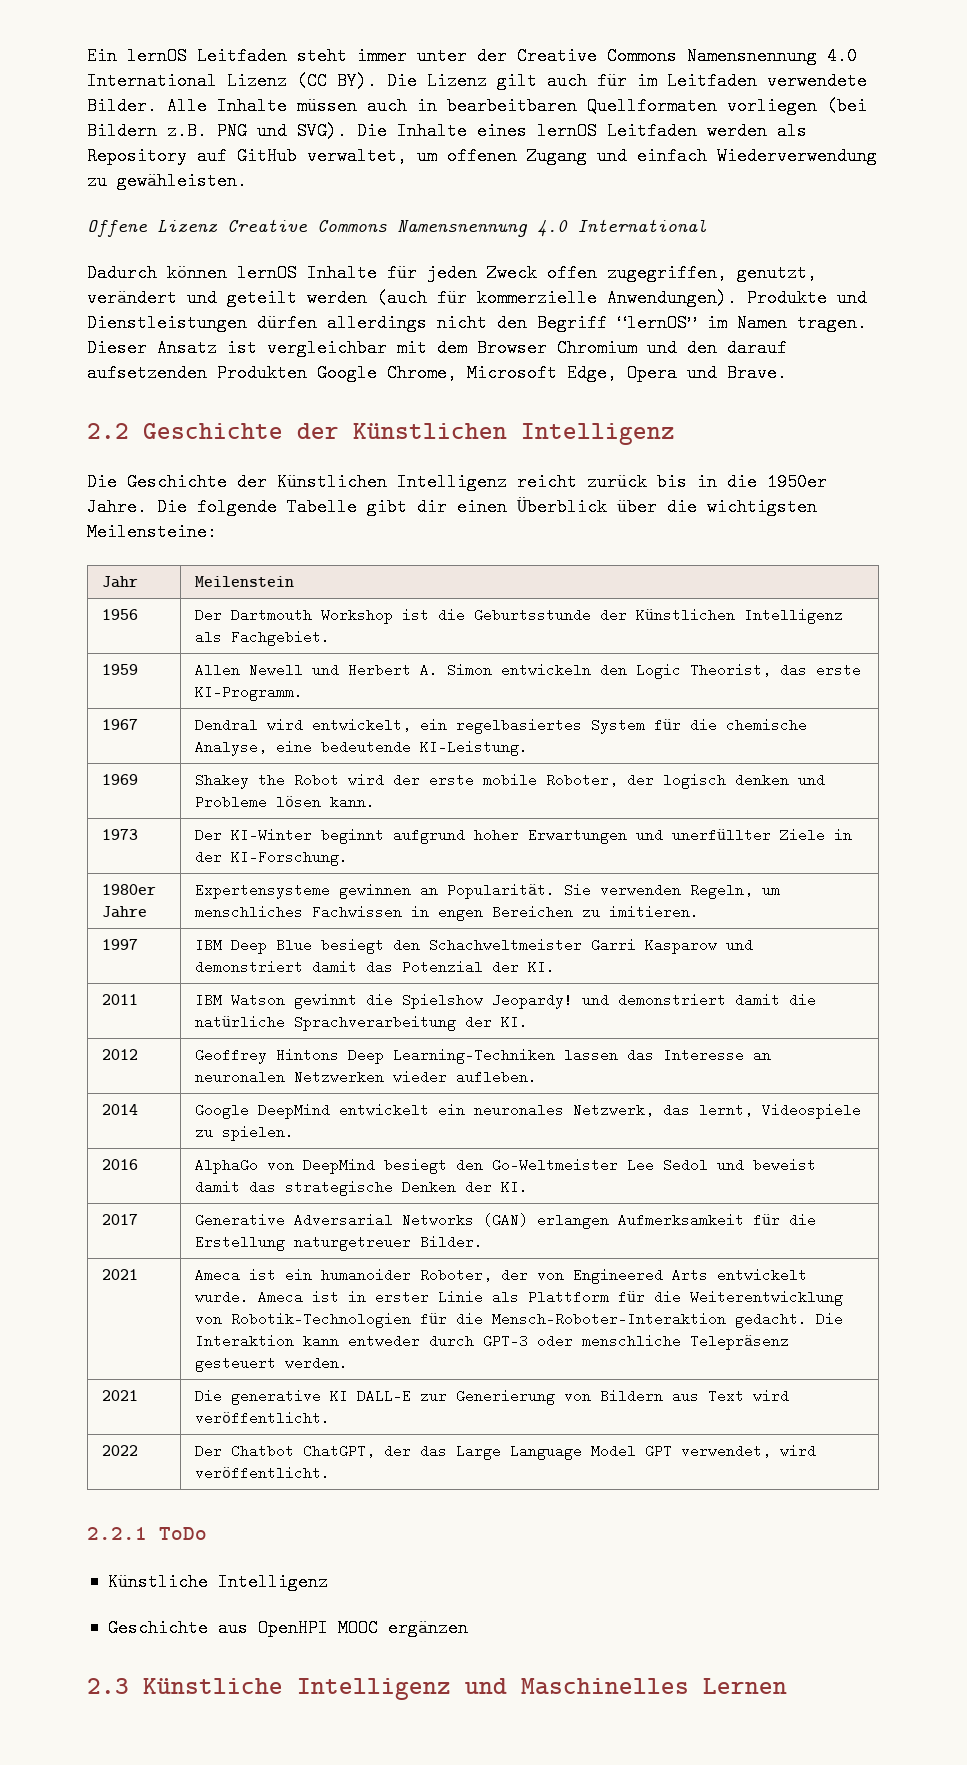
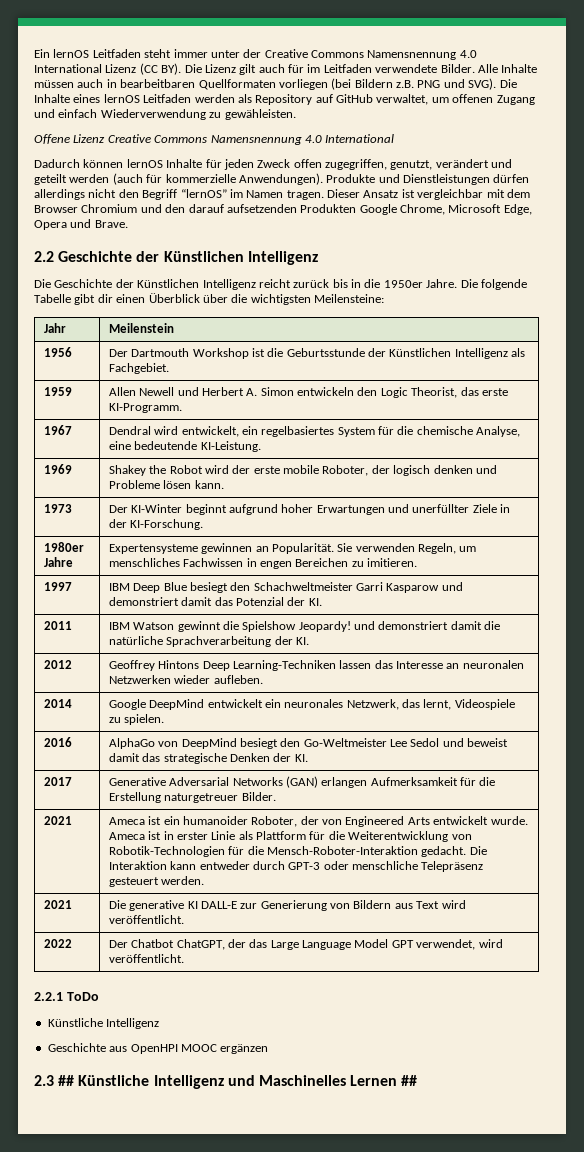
(129, 1686) none -> [58,1075,75,1086] ##
(787, 1686) none -> [401,1075,418,1086] ##

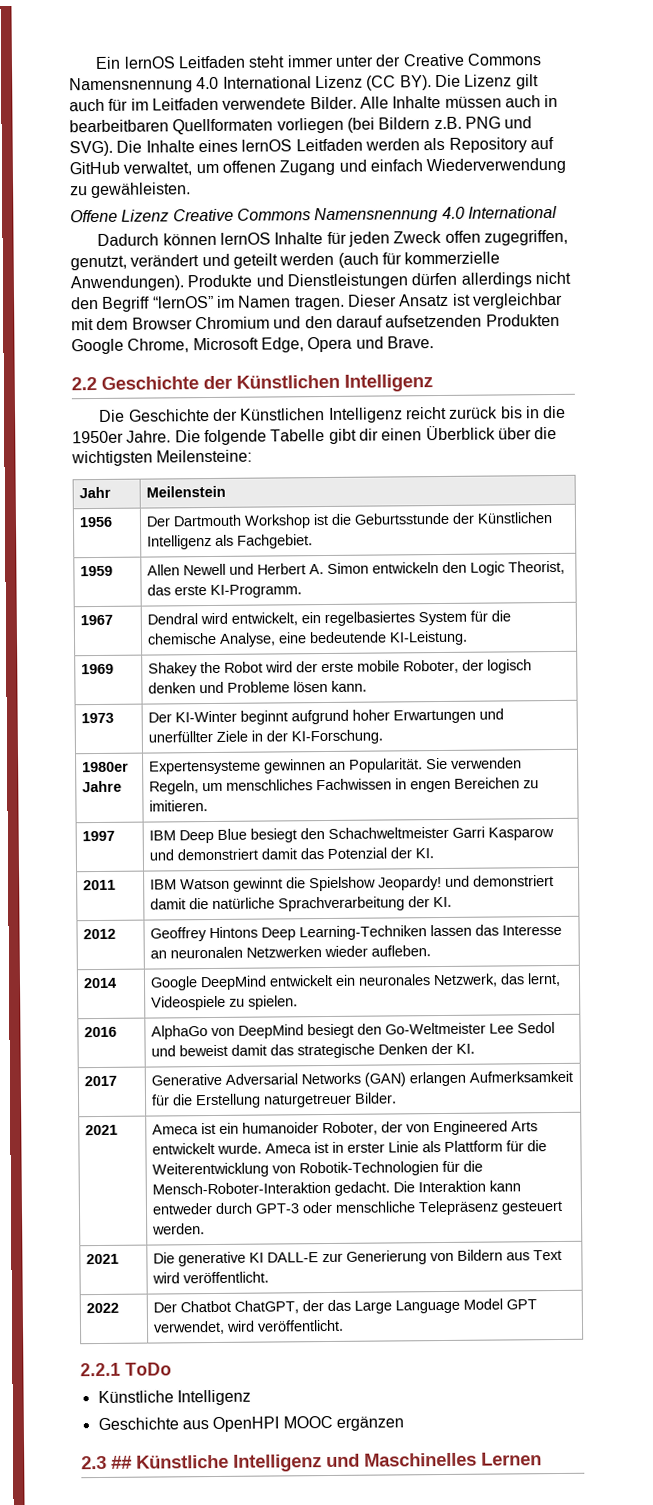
[401,1075,418,1086] ## -> (542, 1459) none

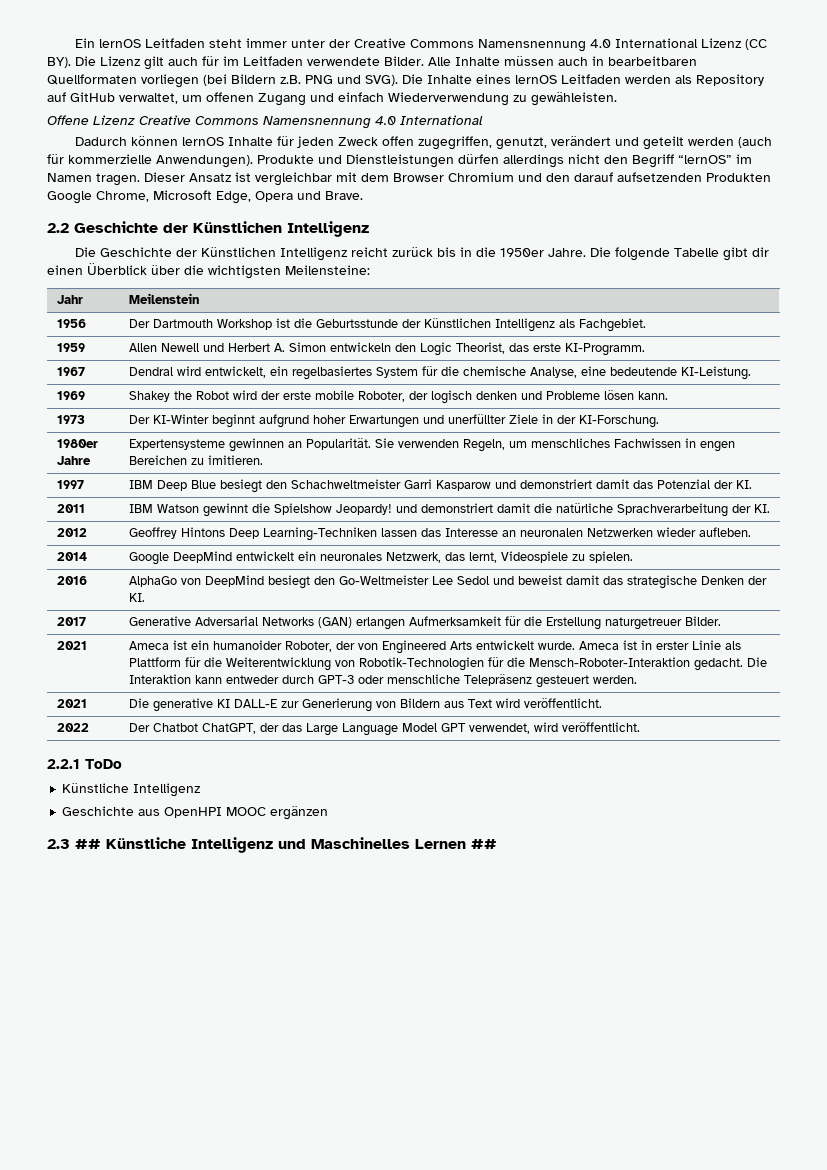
(542, 1459) none -> [471,839,497,849] ##

